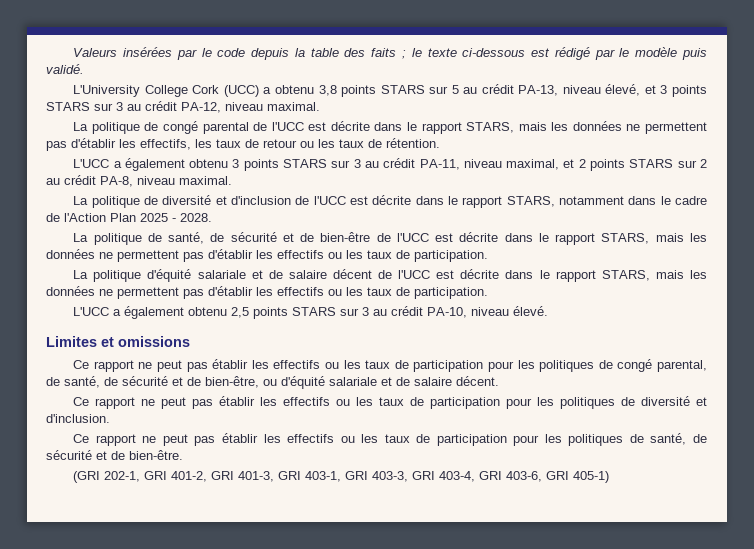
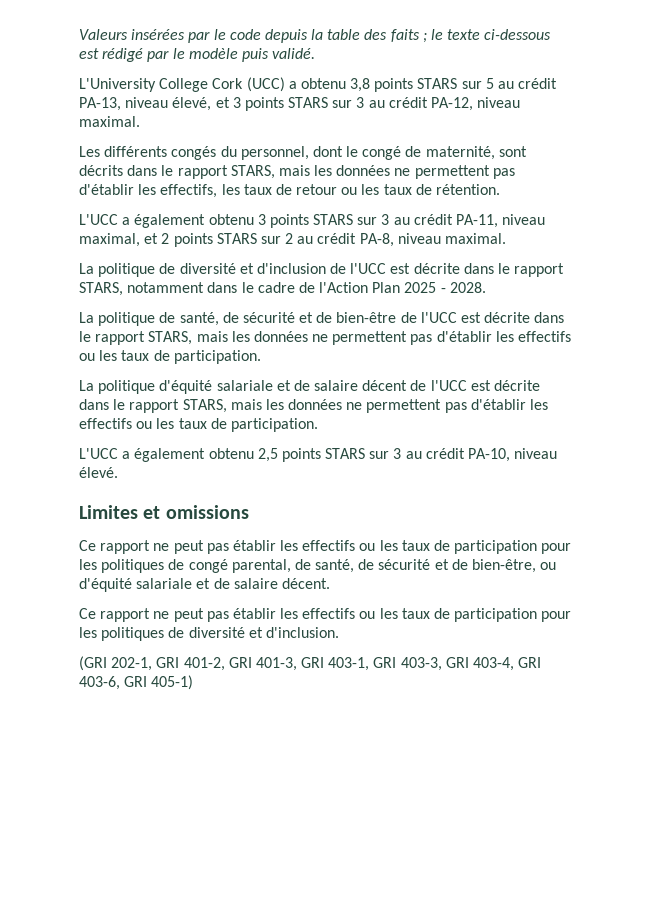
[73,121,370,134] La politique de congé parental de l'UCC est décrite -> [79,146,527,160] [79,165,123,176] Les différents congés du personnel, dont le congé de maternité, sont décrits
[73,433,707,446] [46,450,183,460] // Ce rapport ne peut pas établir les effectifs ou les taux de participation pour les politiques de santé, de sécurité et de bien-être. -> (339, 632) none

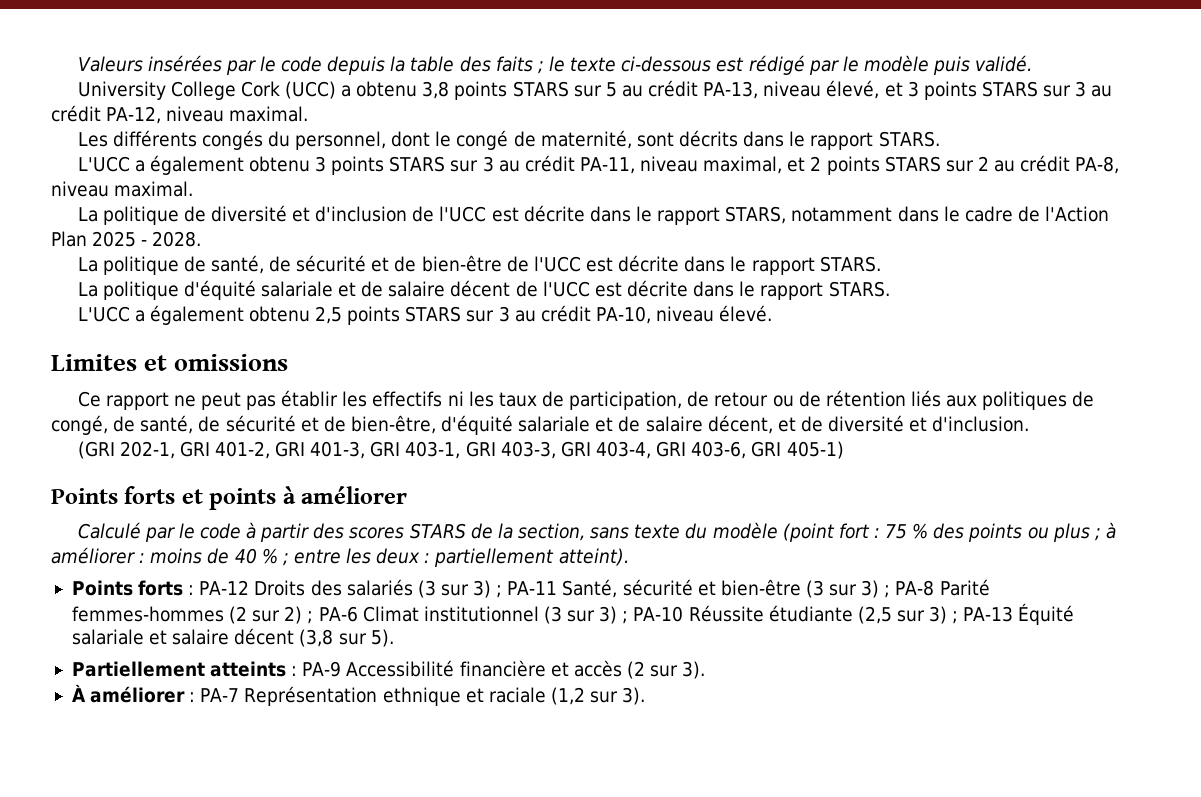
[79,78,156,92] L'University -> [77,81,166,100] University
[230,165,515,179] [79,184,501,198] STARS, mais les données ne permettent pas d'établir les effectifs, les taux de retour ou les taux de rétention. -> [878,131,940,147] STARS.
[148,331,572,345] [79,350,261,364] STARS, mais les données ne permettent pas d'établir les effectifs ou les taux de participation. -> [819,256,881,272] STARS.
[182,399,549,413] [79,418,318,432] STARS, mais les données ne permettent pas d'établir les effectifs ou les taux de participation. -> [828,281,890,297] STARS.
[359,540,572,554] [79,559,291,573] ou les taux de participation pour les politiques de congé parental, -> [447,390,1095,410] [51,415,108,435] ni les taux de participation, de retour ou de rétention liés aux politiques de congé,
[540,562,557,570] [79,578,330,592] [79,608,572,622] [79,627,165,641] ou d'équité salariale et de salaire décent. // Ce rapport ne peut pas établir les effectifs ou les taux de participation pour les politiques -> [441,415,796,435] d'équité salariale et de salaire décent, et
(194, 682) none -> [51,486,408,510] [77,522,1116,542] [51,547,629,567] [71,579,990,598] [71,603,1075,625] [71,628,394,647] [71,660,706,679] [71,684,646,706] // Points forts et points à améliorer // Calculé par le code à partir des scores STARS de la section, sans texte du modèle (point fort : 75 % des points ou plus ; à améliorer : moins de 40 % ; entre les deux : partiellement atteint). // Points forts : PA-12 Droits des salariés (3 sur 3) ; PA-11 Santé, sécurité et bien-être (3 sur 3) ; PA-8 Parité femmes-hommes (2 sur 2) ; PA-6 Climat institutionnel (3 sur 3) ; PA-10 Réussite étudiante (2,5 sur 3) ; PA-13 Équité salariale et salaire décent (3,8 sur 5). // Partiellement atteints : PA-9 Accessibilité financière et accès (2 sur 3). // À améliorer : PA-7 Représentation ethnique et raciale (1,2 sur 3).

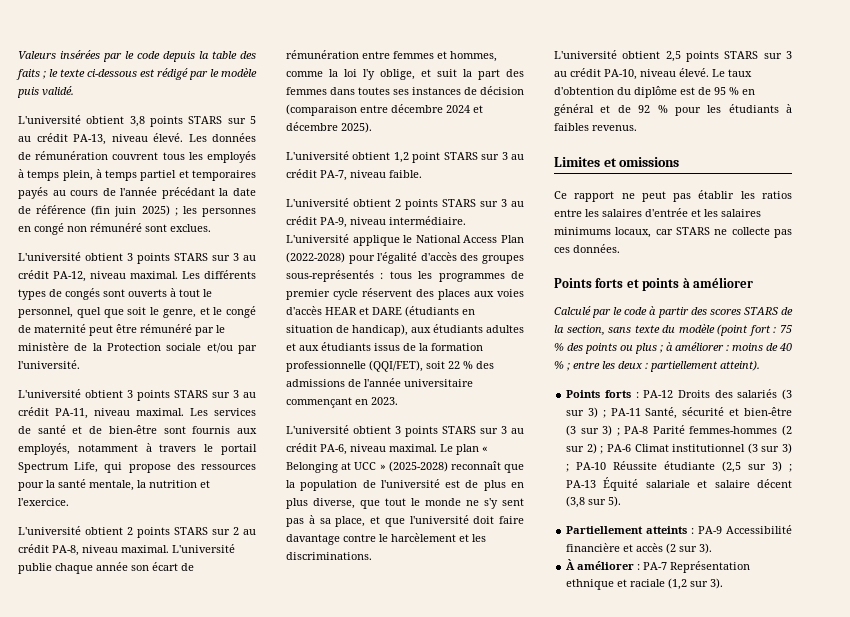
[77,81,418,100] University College Cork (UCC) a obtenu -> [18,115,125,124] L'université obtient
[826,80,903,99] élevé, et -> [153,133,256,142] [18,151,256,163] [18,169,256,181] [18,187,256,199] [18,205,256,217] [18,223,211,235] [18,252,123,261] élevé. Les données de rémunération couvrent tous les employés à temps plein, à temps partiel et temporaires payés au cours de l'année précédant la date de référence (fin juin 2025) ; les personnes en congé non rémunéré sont exclues. // L'université obtient
(309, 114) // -> (178, 275) none
[201,130,940,150] [77,155,310,175] congés du personnel, dont le congé de maternité, sont décrits dans le rapport STARS. // L'UCC a également obtenu -> [18,288,212,300] [18,306,256,318] [18,324,225,336] [18,342,257,354] [18,360,80,369] [18,389,123,398] types de congés sont ouverts à tout le personnel, quel que soit le genre, et le congé de maternité peut être rémunéré par le ministère de la Protection sociale et/ou par l'université. // L'université obtient
[703,156,806,174] maximal, et -> [136,408,256,416] [18,425,257,434] [18,443,257,455] [18,462,256,473] [18,479,210,491] [18,498,69,506] [18,526,123,535] maximal. Les services de santé et de bien-être sont fournis aux employés, notamment à travers le portail Spectrum Life, qui propose des ressources pour la santé mentale, la nutrition et l'exercice. // L'université obtient
[77,205,1110,225] [51,231,202,247] [77,255,881,275] [77,280,890,300] [77,305,310,325] // La politique de diversité et d'inclusion de l'UCC est décrite dans le rapport STARS, notamment dans le cadre de l'Action Plan 2025 - 2028. // La politique de santé, de sécurité et de bien-être de l'UCC est décrite dans le rapport STARS. // La politique d'équité salariale et de salaire décent de l'UCC est décrite dans le rapport STARS. // L'UCC a également obtenu -> [172,544,235,553] [18,562,194,574] [286,50,497,62] [286,69,524,80] [286,86,524,95] [286,104,483,116] [286,122,372,133] [286,151,524,163] [286,169,422,181] [286,198,524,210] [286,216,466,228] [286,234,524,246] [286,252,524,264] [286,270,524,282] [286,288,524,300] [286,306,475,317] [286,324,524,336] [286,342,483,351] [286,360,494,372] [286,378,473,387] [286,397,398,408] [286,425,524,437] [286,443,488,455] [286,461,524,473] [286,479,524,491] [286,498,524,509] [286,515,524,527] [286,533,486,545] [286,552,372,560] [554,50,661,59] L'université publie chaque année son écart de rémunération entre femmes et hommes, comme la loi l'y oblige, et suit la part des femmes dans toutes ses instances de décision (comparaison entre décembre 2024 et décembre 2025). // L'université obtient 1,2 point STARS sur 3 au crédit PA-7, niveau faible. // L'université obtient 2 points STARS sur 3 au crédit PA-9, niveau intermédiaire. L'université applique le National Access Plan (2022-2028) pour l'égalité d'accès des groupes sous-représentés : tous les programmes de premier cycle réservent des places aux voies d'accès HEAR et DARE (étudiants en situation de handicap), aux étudiants adultes et aux étudiants issus de la formation professionnelle (QQI/FET), soit 22 % des admissions de l'année universitaire commençant en 2023. // L'université obtient 3 points STARS sur 3 au crédit PA-6, niveau maximal. Le plan « Belonging at UCC » (2025-2028) reconnaît que la population de l'université est de plus en plus diverse, que tout le monde ne s'y sent pas à sa place, et que l'université doit faire davantage contre le harcèlement et les discriminations. // L'université obtient
(773, 313) none -> [712,69,752,77] [554,86,755,98] [554,104,792,116] [554,123,637,131] Le taux d'obtention du diplôme est de 95 % en général et de 92 % pour les étudiants à faibles revenus.
[372,390,1095,410] [51,415,1030,435] [77,441,844,459] effectifs ni les taux de participation, de retour ou de rétention liés aux politiques de congé, de santé, de sécurité et de bien-être, d'équité salariale et de salaire décent, et de diversité et d'inclusion. // (GRI 202-1, GRI 401-2, GRI 401-3, GRI 403-1, GRI 403-3, GRI 403-4, GRI 403-6, GRI 405-1) -> [762,191,792,199] [554,208,761,217] [554,227,792,238] [554,244,620,253] ratios entre les salaires d'entrée et les salaires minimums locaux, car STARS ne collecte pas ces données.

